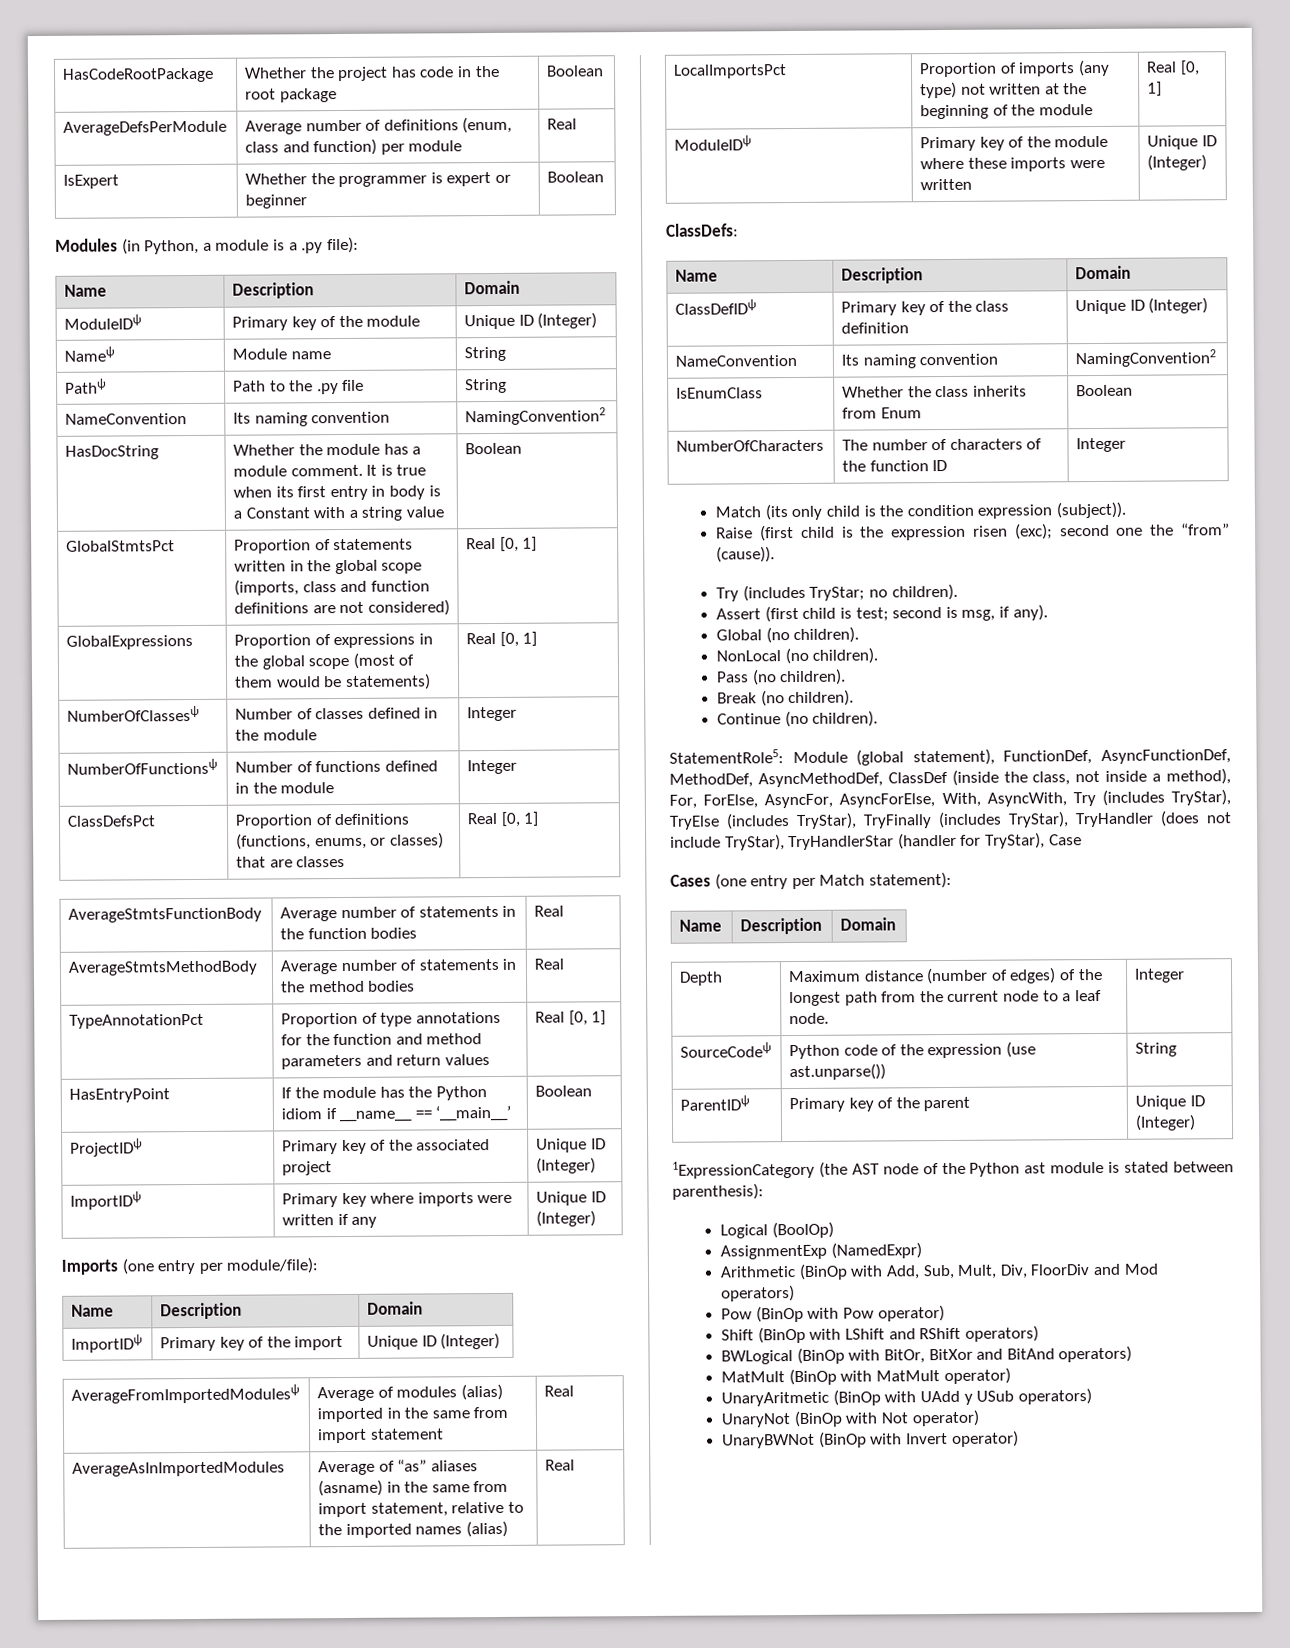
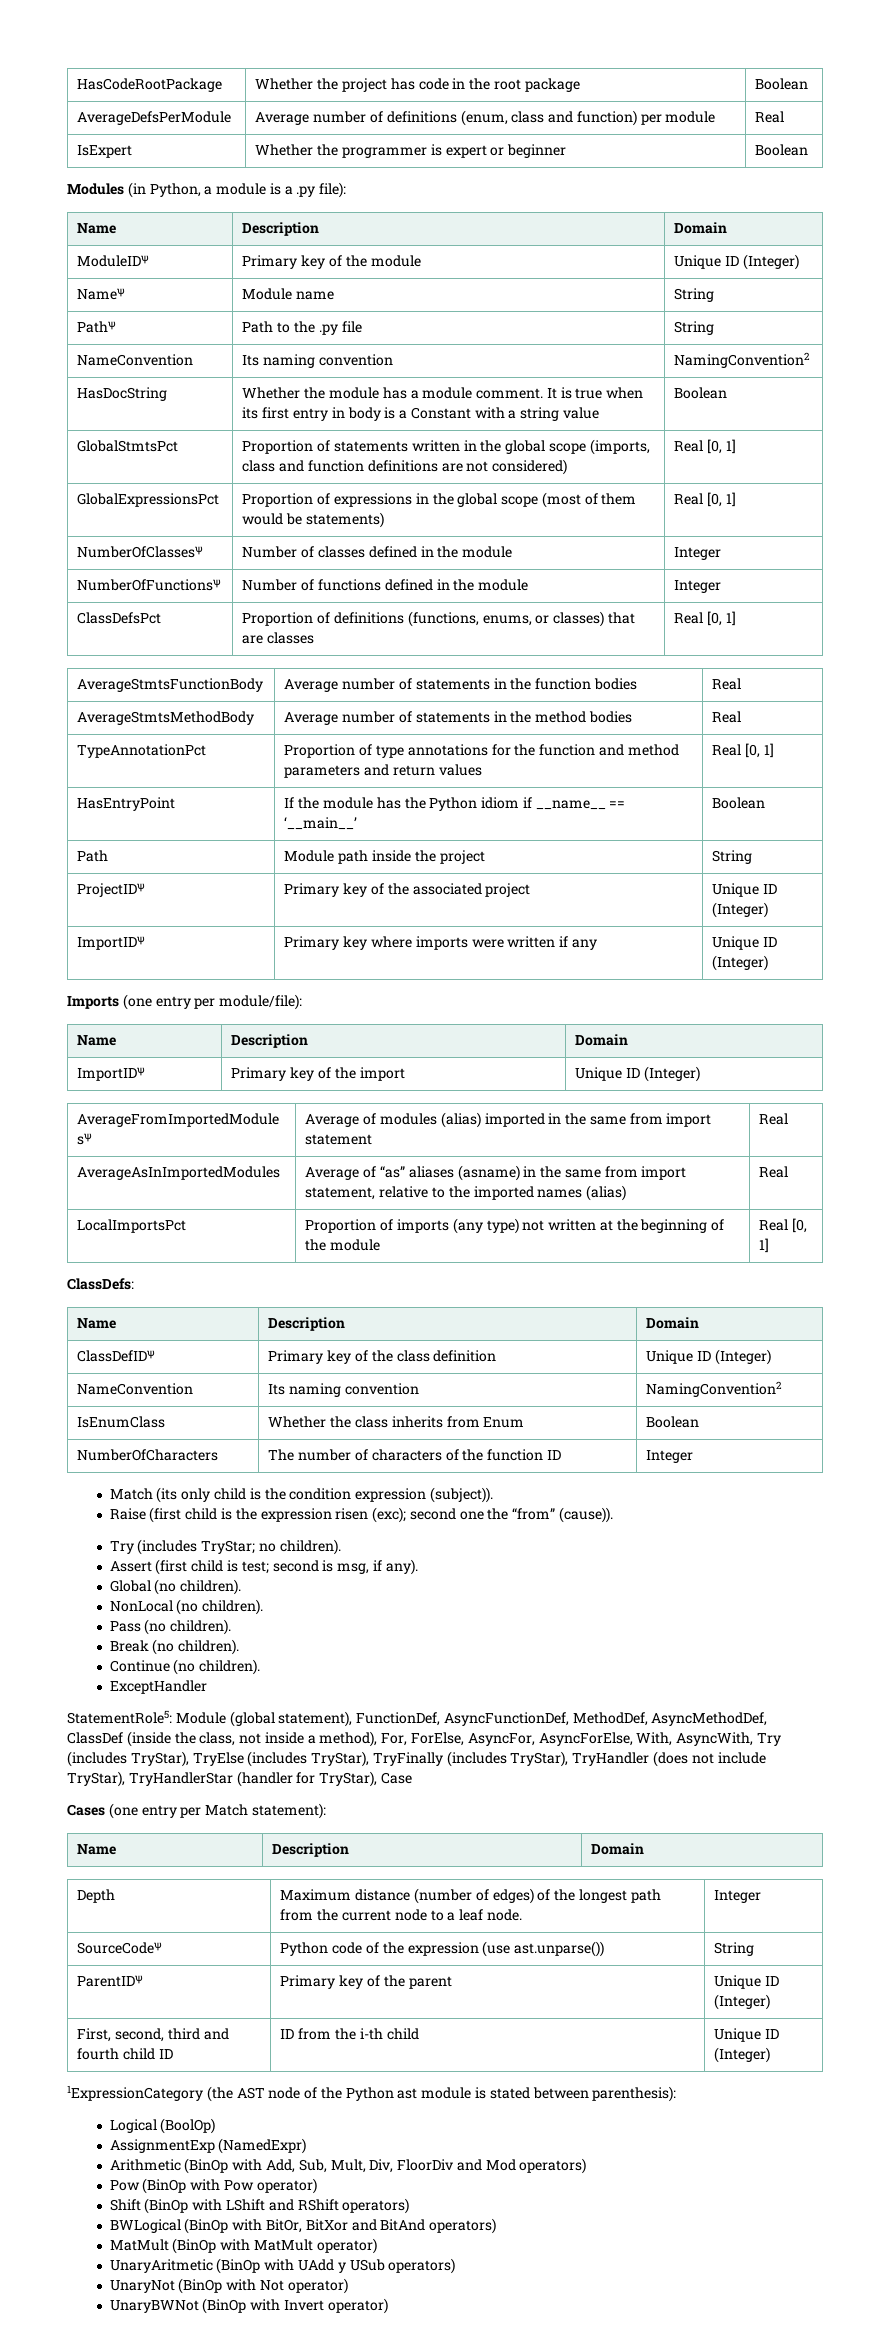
[66,634,194,650] GlobalExpressions -> [77,493,220,507] GlobalExpressionsPct
(593, 1091) none -> [77,850,109,862] [284,850,485,864] [712,850,753,864] // Path | Module path inside the project | String
[674,135,752,151] [920,135,1109,152] [920,157,1105,172] [920,178,973,191] [1147,135,1217,150] [1147,154,1208,171] // ModuleIDψ | Primary key of the module where these imports were written | Unique ID (Integer) -> (770, 1245) none
(879, 718) none -> [109,1680,207,1694] // ExceptHandler
(1197, 1122) none -> [77,2028,229,2042] [77,2048,173,2060] [280,2028,419,2040] [714,2028,780,2042] [714,2047,771,2063] // First, second, third and fourth child ID | ID from the i-th child | Unique ID (Integer)

